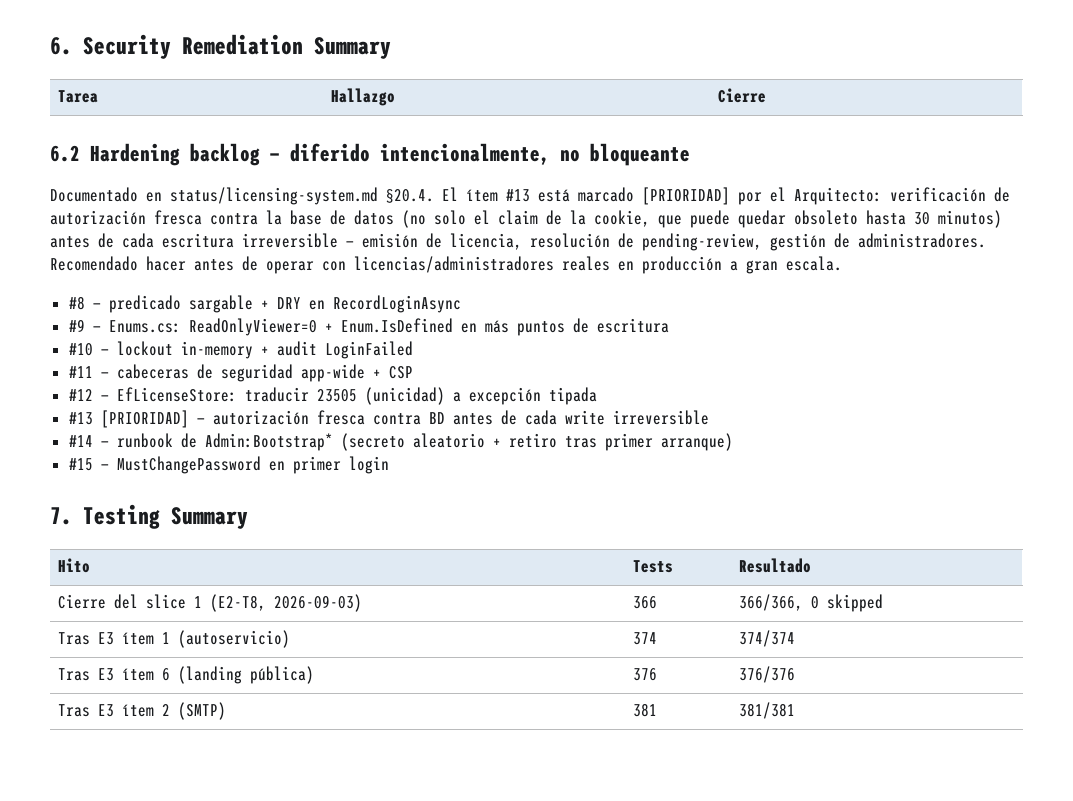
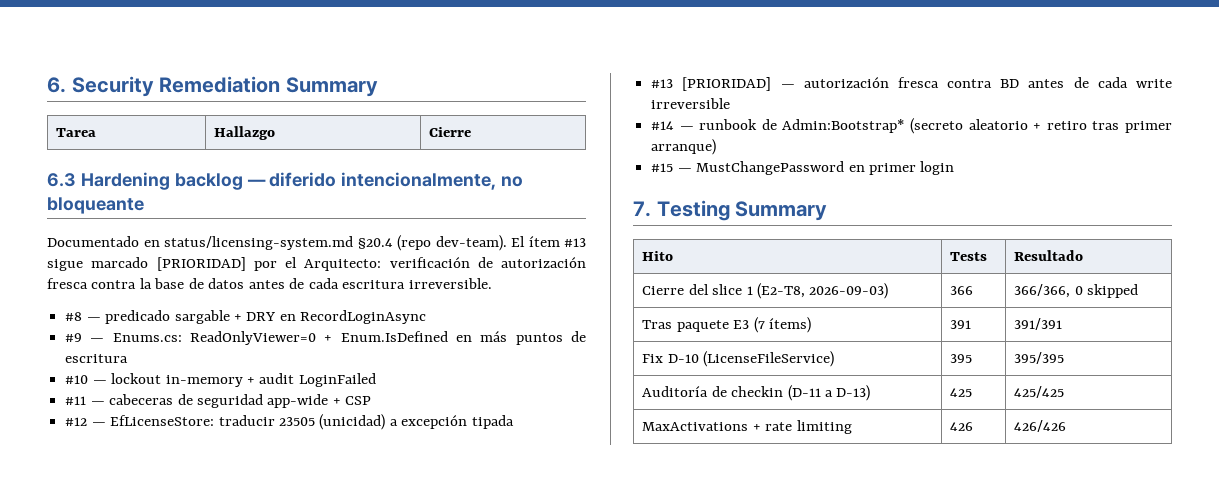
[50,145,80,162] 6.2 -> [47,173,76,187] 6.3
[386,189,434,203] §20.4. -> [357,235,507,251] §20.4 (repo dev-team).
[538,189,570,202] está -> [47,259,83,271] sigue
[402,210,1002,228] [50,233,986,251] [50,256,842,274] (no solo el claim de la cookie, que puede quedar obsoleto hasta 30 minutos) antes de cada escritura irreversible — emisión de licencia, resolución de pending-review, gestión de administradores. Recomendado hacer antes de operar con licencias/administradores reales en producción a gran escala. -> [248,278,492,289] antes de cada escritura irreversible.
[98,630,291,648] [633,632,658,645] [739,630,796,647] [58,666,315,684] [633,668,658,681] [739,666,796,683] [58,702,227,720] [633,703,658,717] [739,702,796,719] E3 ítem 1 (autoservicio) | 374 | 374/374 // Tras E3 ítem 6 (landing pública) | 376 | 376/376 // Tras E3 ítem 2 (SMTP) | 381 | 381/381 -> [676,317,811,333] [950,320,972,329] [1014,318,1063,330] [642,351,835,367] [950,354,973,363] [1014,352,1065,364] [642,385,871,401] [950,388,973,397] [1014,386,1065,398] [642,420,852,434] [950,422,974,431] [1014,420,1067,432] paquete E3 (7 ítems) | 391 | 391/391 // Fix D-10 (LicenseFileService) | 395 | 395/395 // Auditoría de checkin (D-11 a D-13) | 425 | 425/425 // MaxActivations + rate limiting | 426 | 426/426

